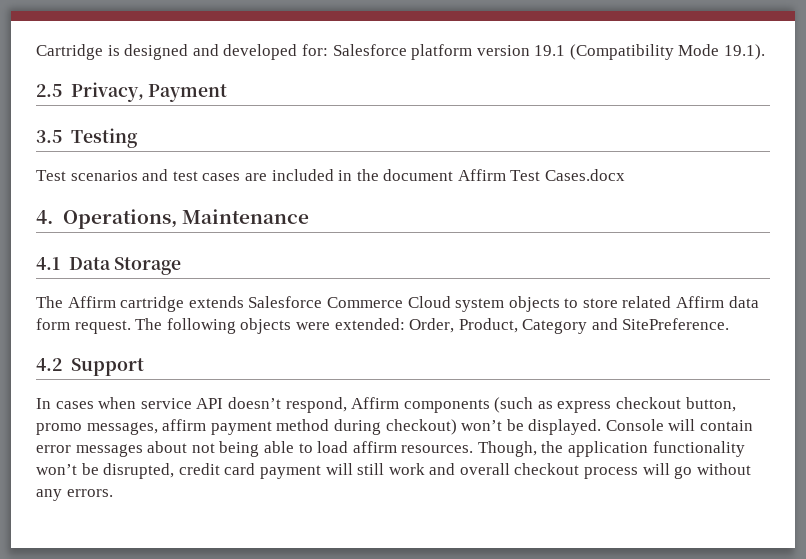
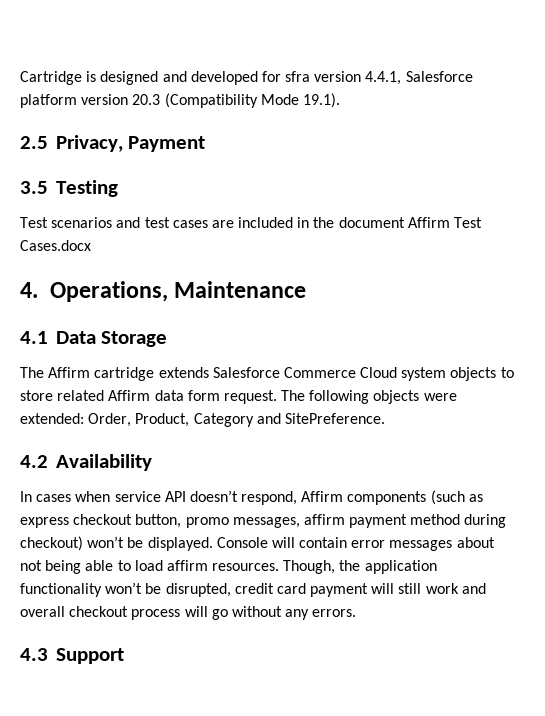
[301,44,328,56] for: -> [261,71,402,85] for sfra version 4.4.1,
[534,45,566,56] 19.1 -> [132,94,161,105] 20.3
[70,358,144,376] Support -> [55,454,152,471] Availability
(113, 493) none -> [20,648,124,664] // 4.3 Support

